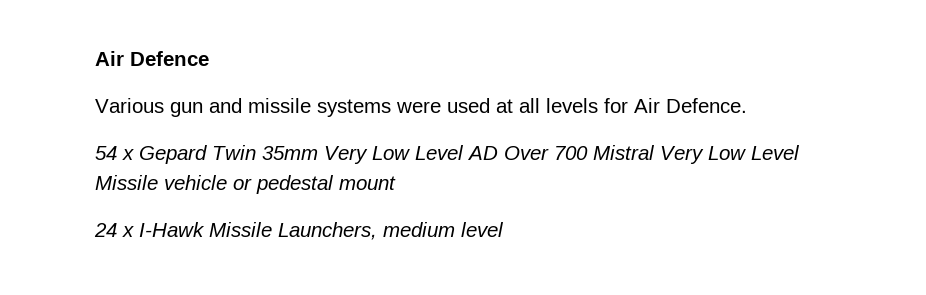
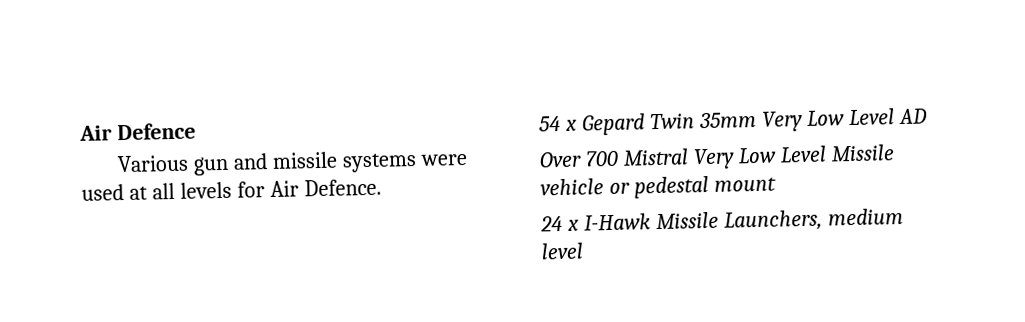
(498, 153) none -> (928, 116) //

